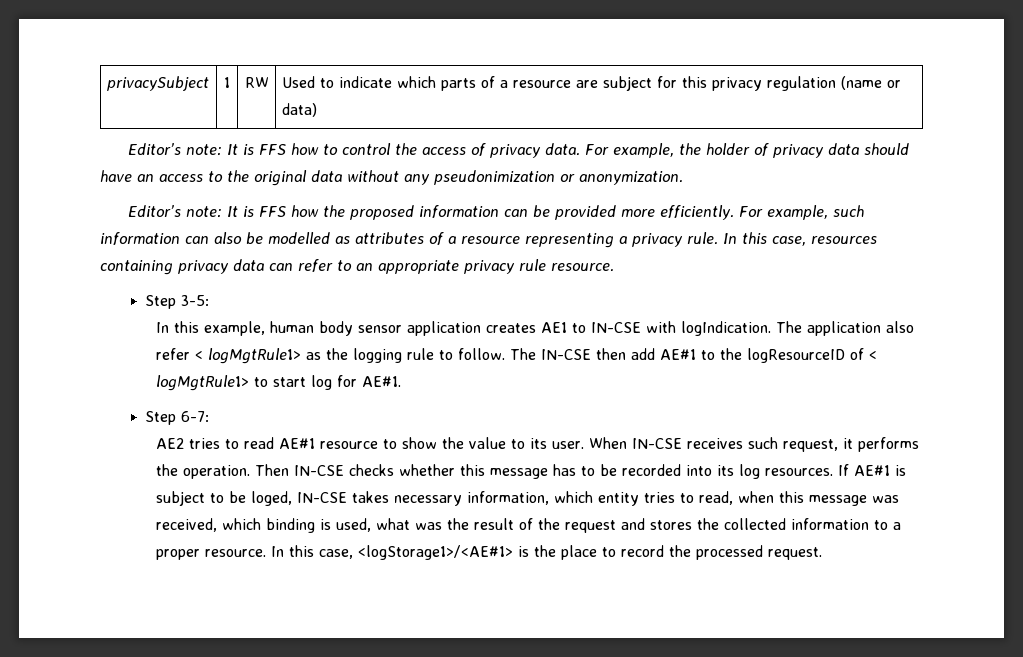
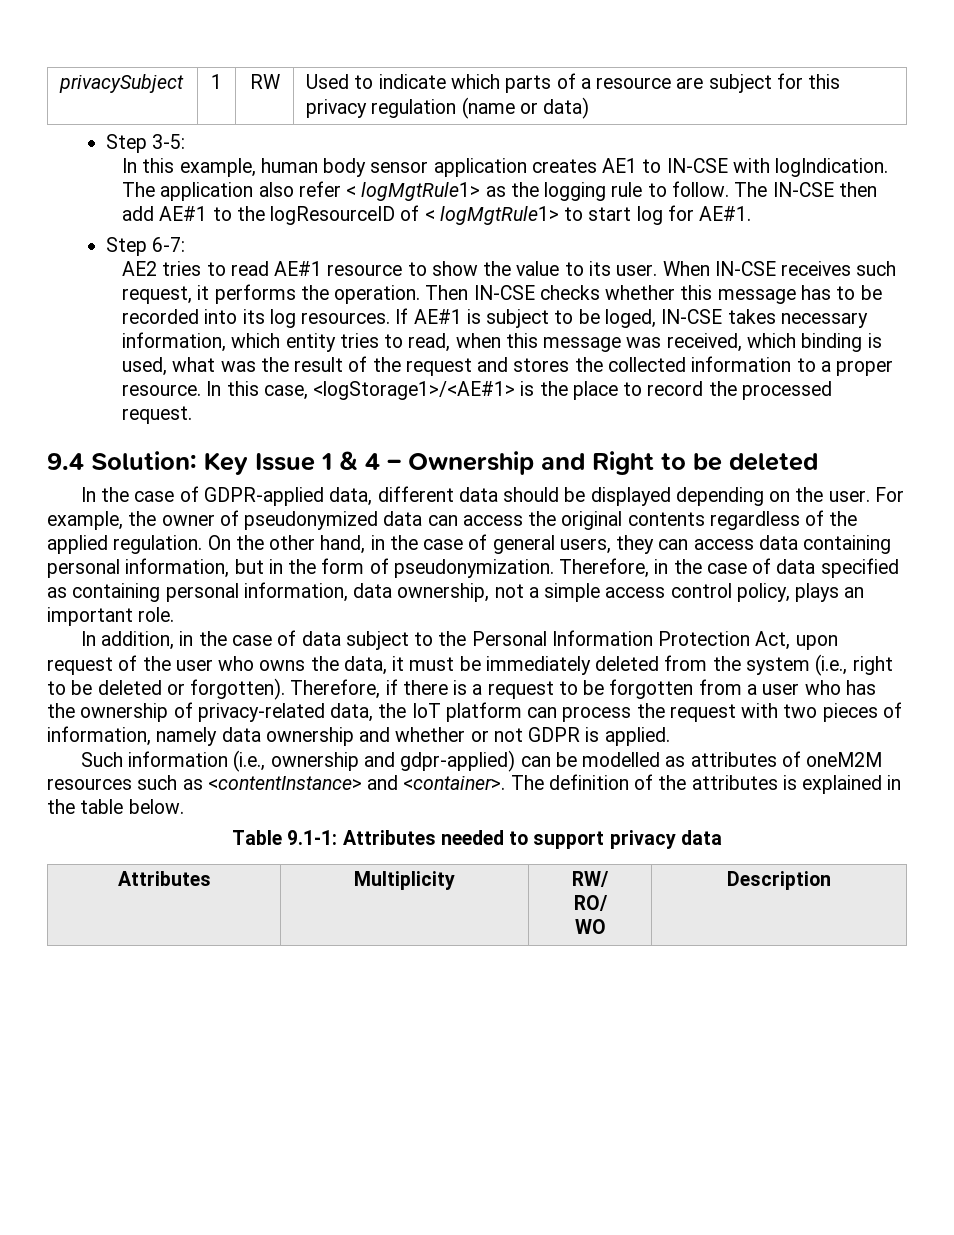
[127,143,909,158] [100,170,683,186] [127,205,864,220] [100,232,877,248] [100,259,614,275] // Editor’s note: It is FFS how to control the access of privacy data. For example, the holder of privacy data should have an access to the original data without any pseudonimization or anonymization. // Editor’s note: It is FFS how the proposed information can be provided more efficiently. For example, such information can also be modelled as attributes of a resource representing a privacy rule. In this case, resources containing privacy data can refer to an appropriate privacy rule resource. -> (590, 108) none
(822, 553) none -> [47,451,818,475] [80,486,904,506] [47,510,858,530] [47,534,892,554] [47,558,899,578] [47,582,865,602] [47,607,175,626] [80,630,838,650] [47,654,893,676] [47,678,876,700] [47,702,902,722] [47,726,670,746] [80,750,883,772] [47,774,902,794] [47,799,184,814] [232,830,722,849] [117,871,211,886] [354,871,455,890] [572,871,609,887] [573,895,608,911] [574,919,606,934] [727,871,831,890] // 9.4 Solution: Key Issue 1 & 4 – Ownership and Right to be deleted // In the case of GDPR-applied data, different data should be displayed depending on the user. For example, the owner of pseudonymized data can access the original contents regardless of the applied regulation. On the other hand, in the case of general users, they can access data containing personal information, but in the form of pseudonymization. Therefore, in the case of data specified as containing personal information, data ownership, not a simple access control policy, plays an important role. // In addition, in the case of data subject to the Personal Information Protection Act, upon request of the user who owns the data, it must be immediately deleted from the system (i.e., right to be deleted or forgotten). Therefore, if there is a request to be forgotten from a user who has the ownership of privacy-related data, the IoT platform can process the request with two pieces of information, namely data ownership and whether or not GDPR is applied. // Such information (i.e., ownership and gdpr-applied) can be modelled as attributes of oneM2M resources such as <contentInstance> and <container>. The definition of the attributes is explained in the table below. // Table 9.1-1: Attributes needed to support privacy data // Attributes | Multiplicity | RW/ // RO/ // WO | Description

